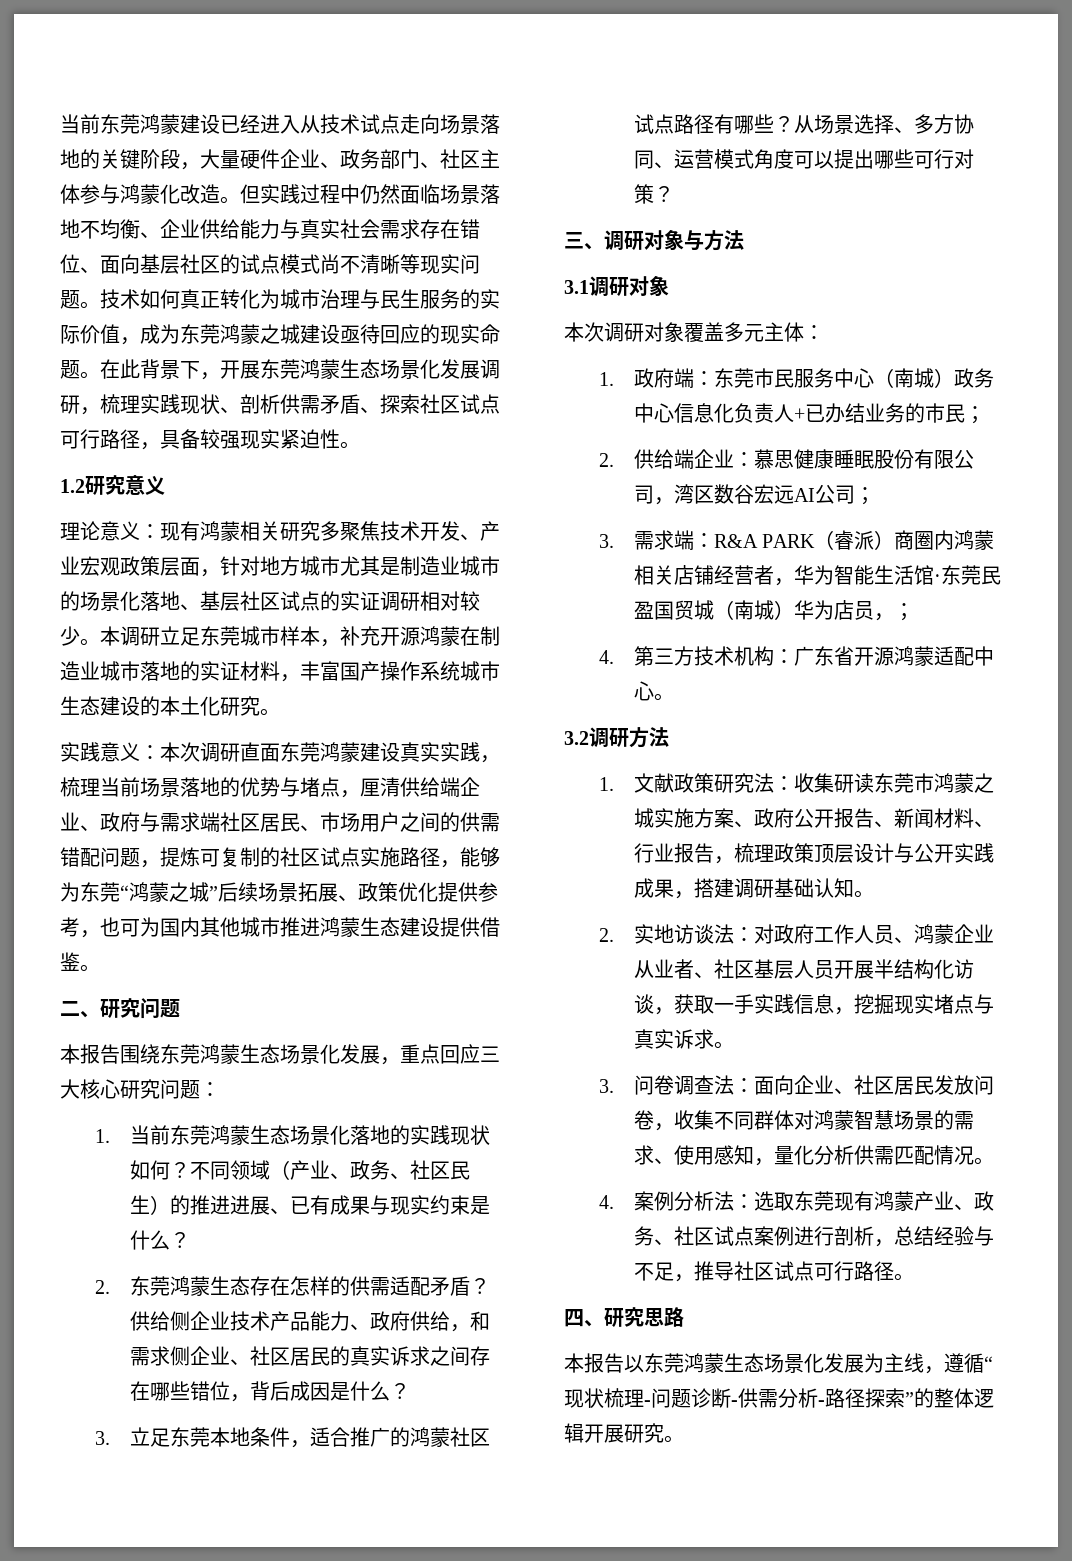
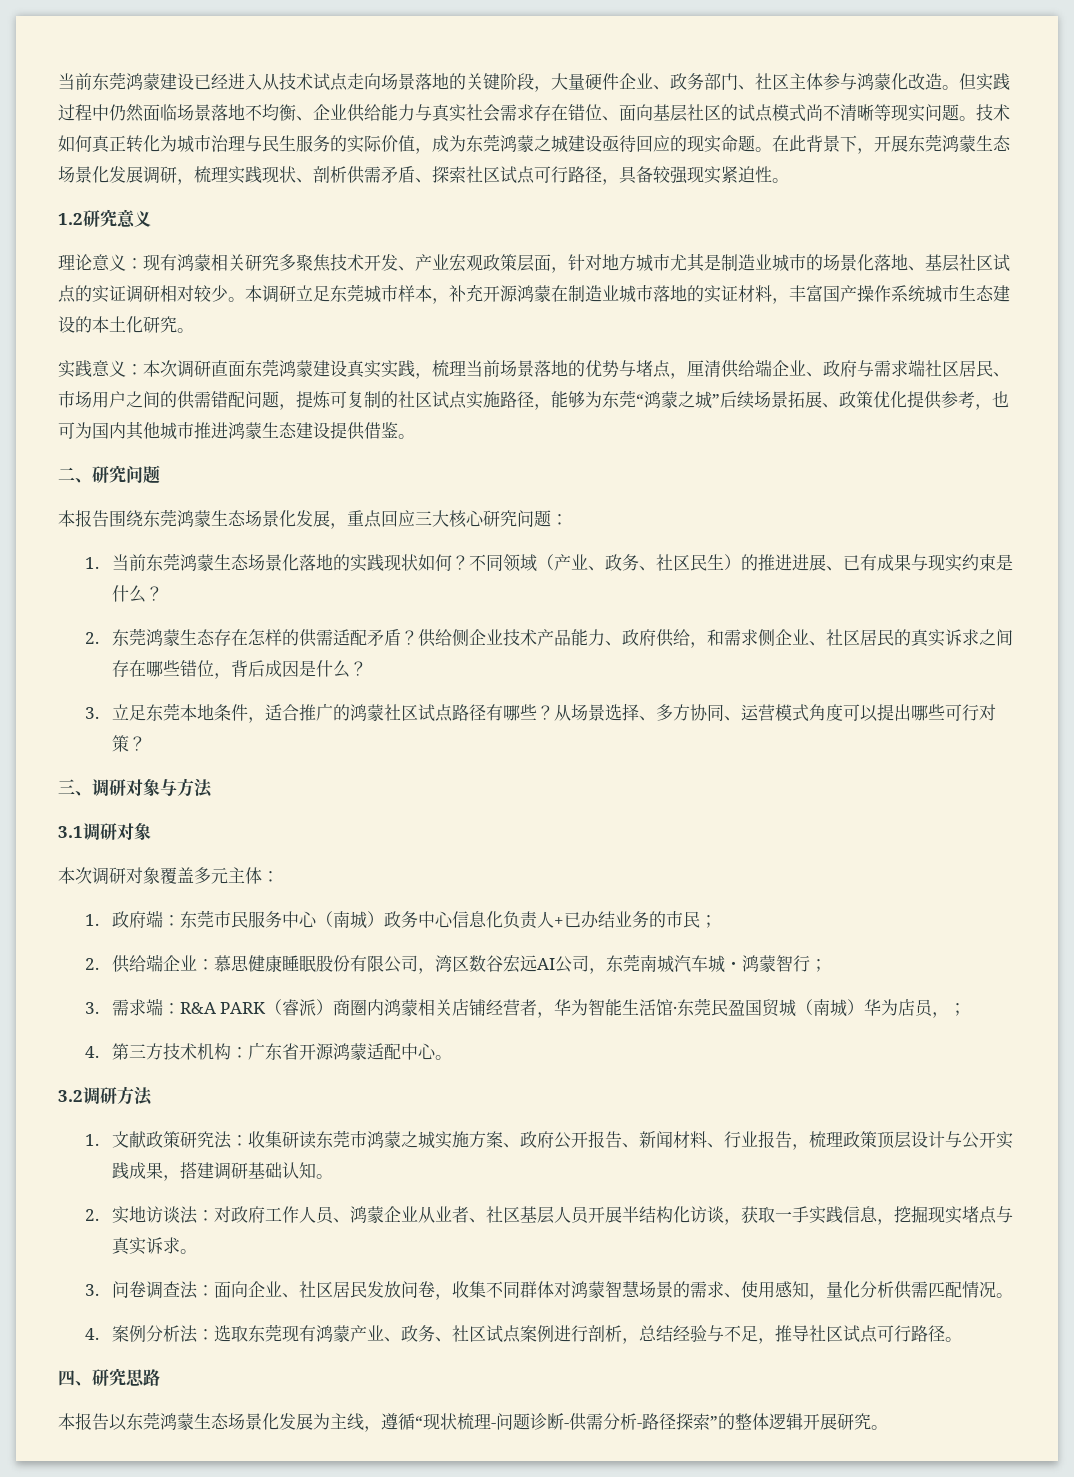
(855, 494) none -> [588,954,810,974] ，东莞南城汽车城・鸿蒙智行

